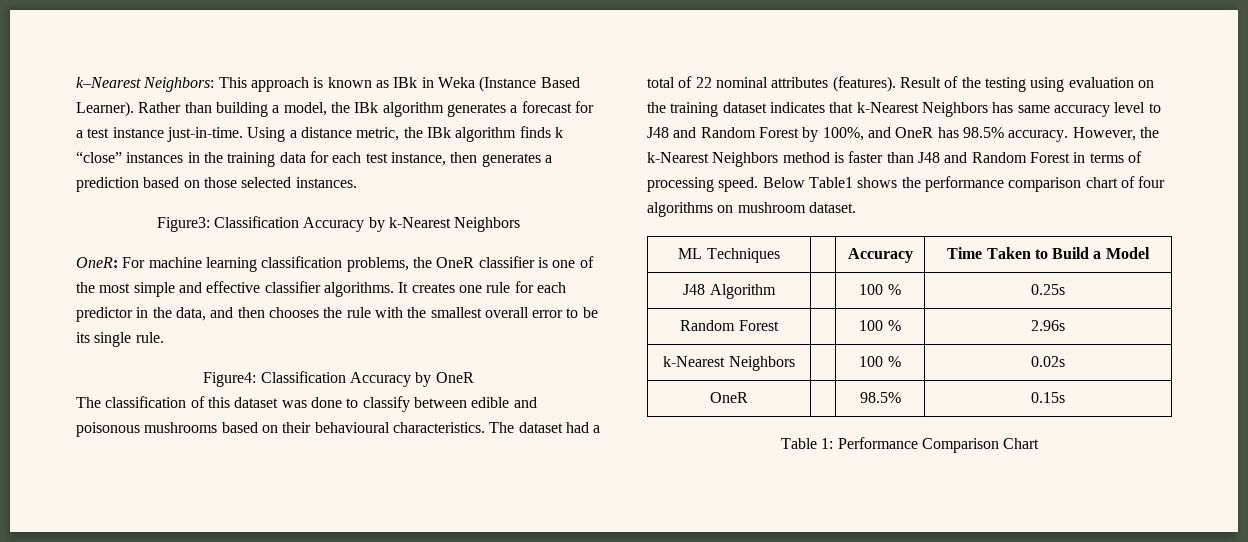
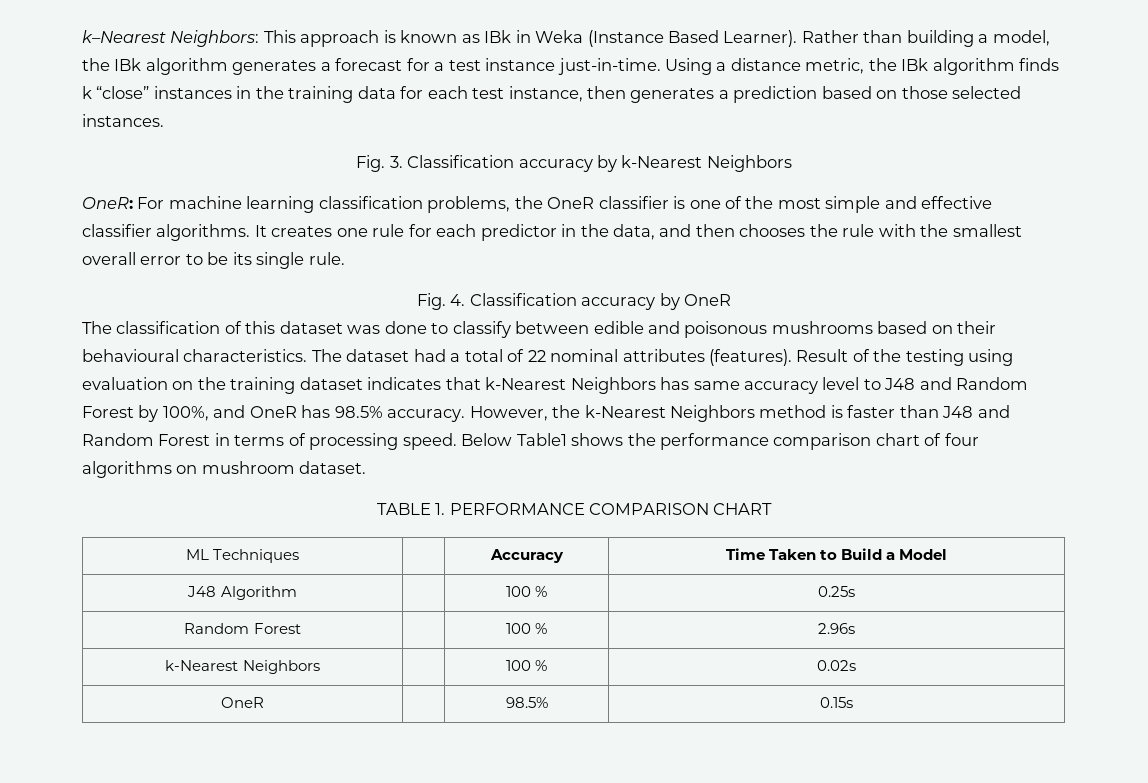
[156,216,365,232] Figure3: Classification Accuracy -> [356,155,593,172] Fig. 3. Classification accuracy
[203,371,411,387] Figure4: Classification Accuracy -> [416,293,656,310] Fig. 4. Classification accuracy
(856, 207) none -> [376,503,773,515] // TABLE 1. PERFORMANCE COMPARISON CHART
[780,437,1040,453] // Table 1: Performance Comparison Chart -> (853, 702) none

